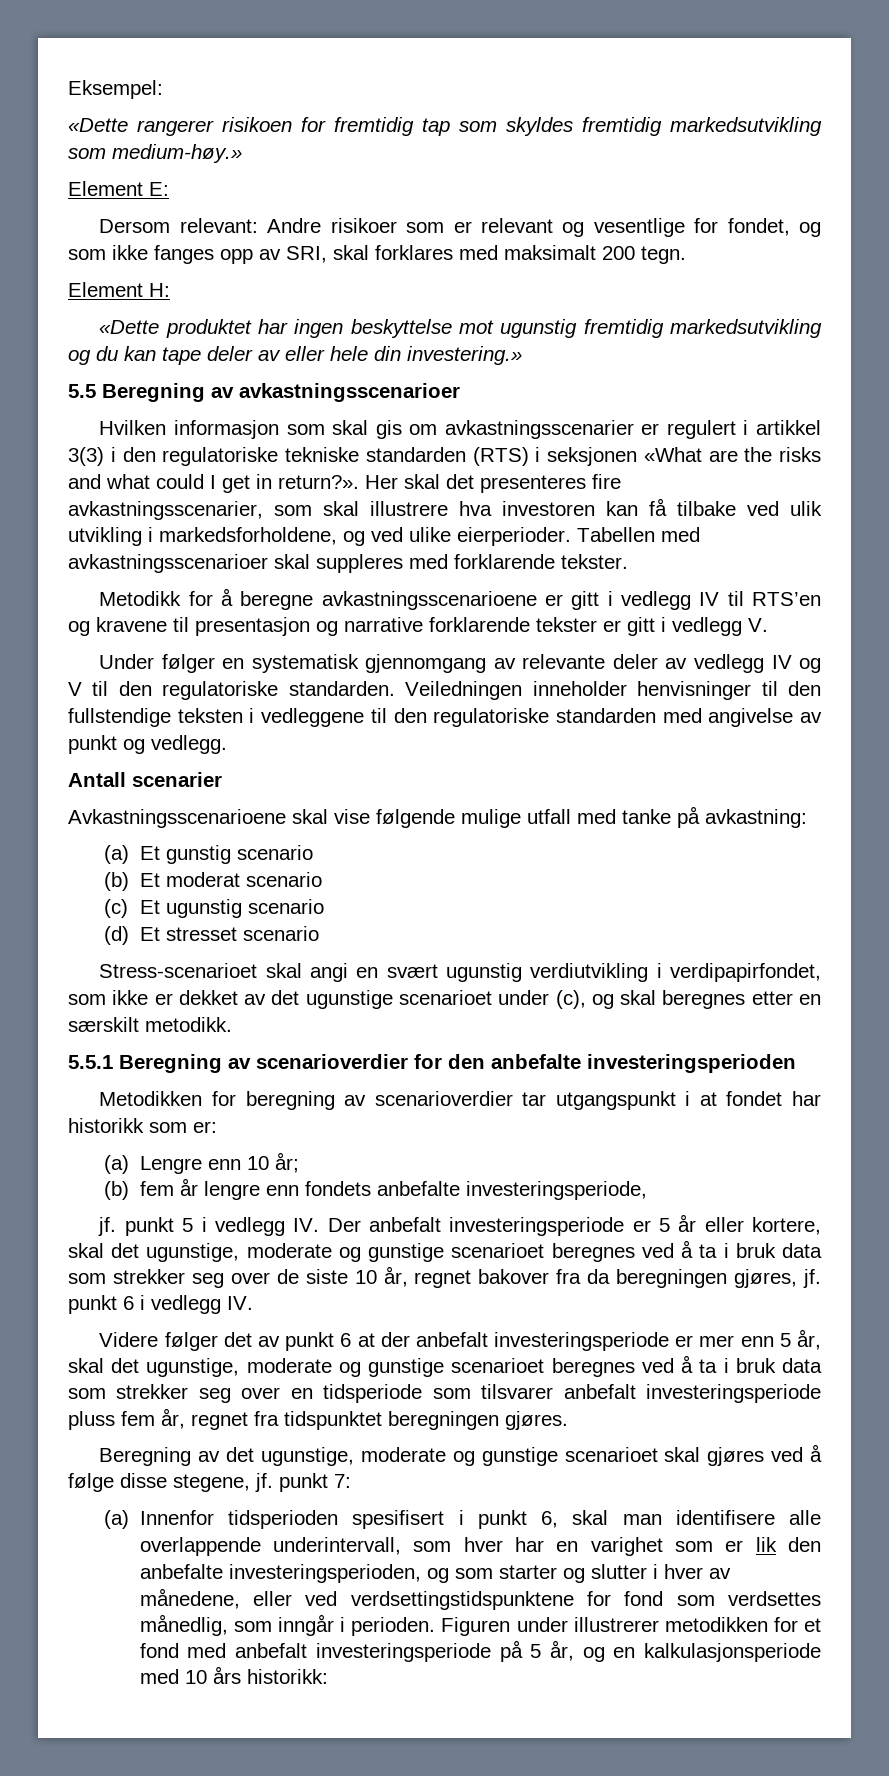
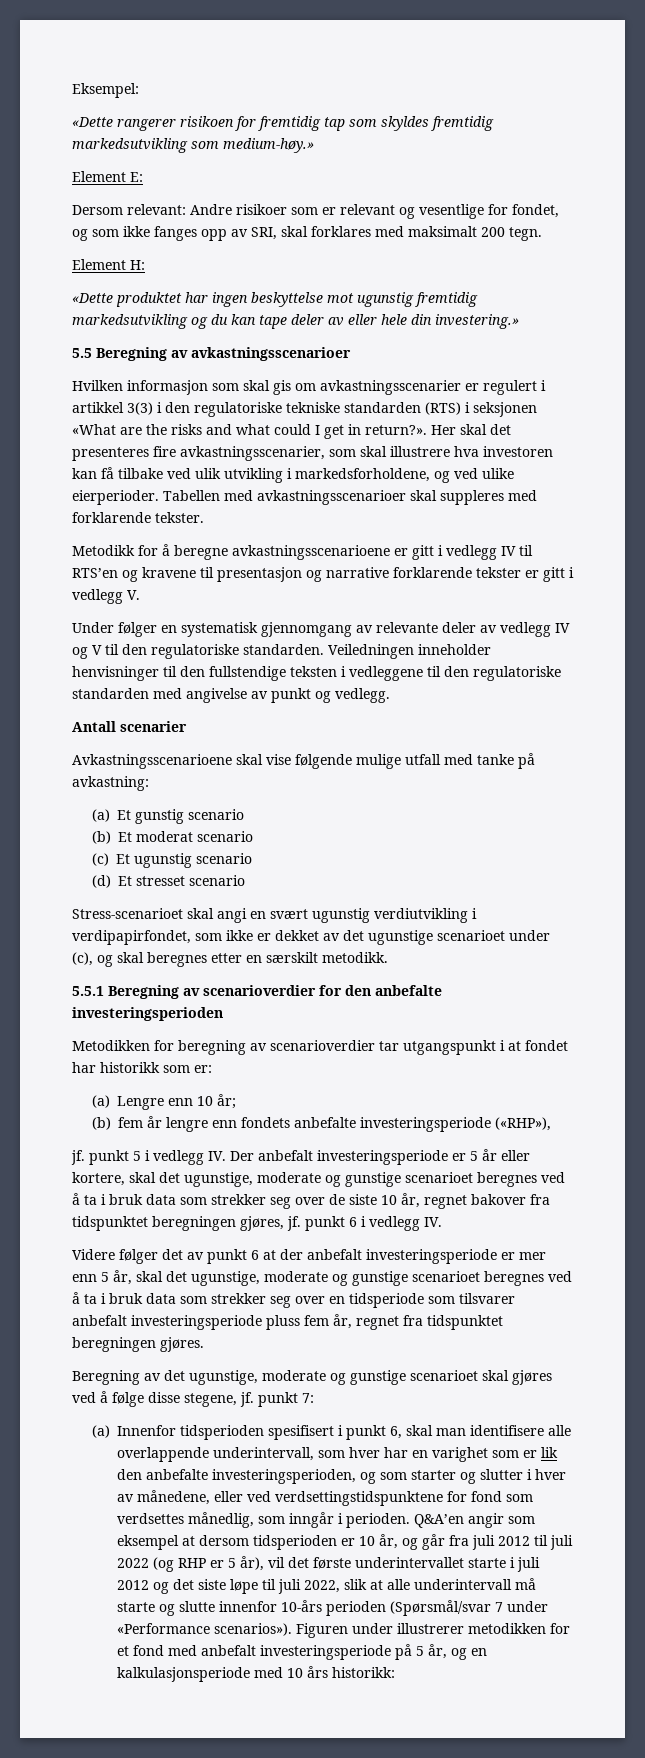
[465,1181,647,1200] investeringsperiode, -> [360,1117,552,1132] investeringsperiode («RHP»),
[587,1269,611,1284] da -> [72,1216,148,1231] tidspunktet
(436, 1626) none -> [414,1513,536,1528] [117,1534,574,1550] [117,1556,541,1572] [117,1578,537,1594] [117,1600,549,1616] [117,1623,293,1636] Q&A’en angir som eksempel at dersom tidsperioden er 10 år, og går fra juli 2012 til juli 2022 (og RHP er 5 år), vil det første underintervallet starte i juli 2012 og det siste løpe til juli 2022, slik at alle underintervall må starte og slutte innenfor 10-års perioden (Spørsmål/svar 7 under «Performance scenarios»).

